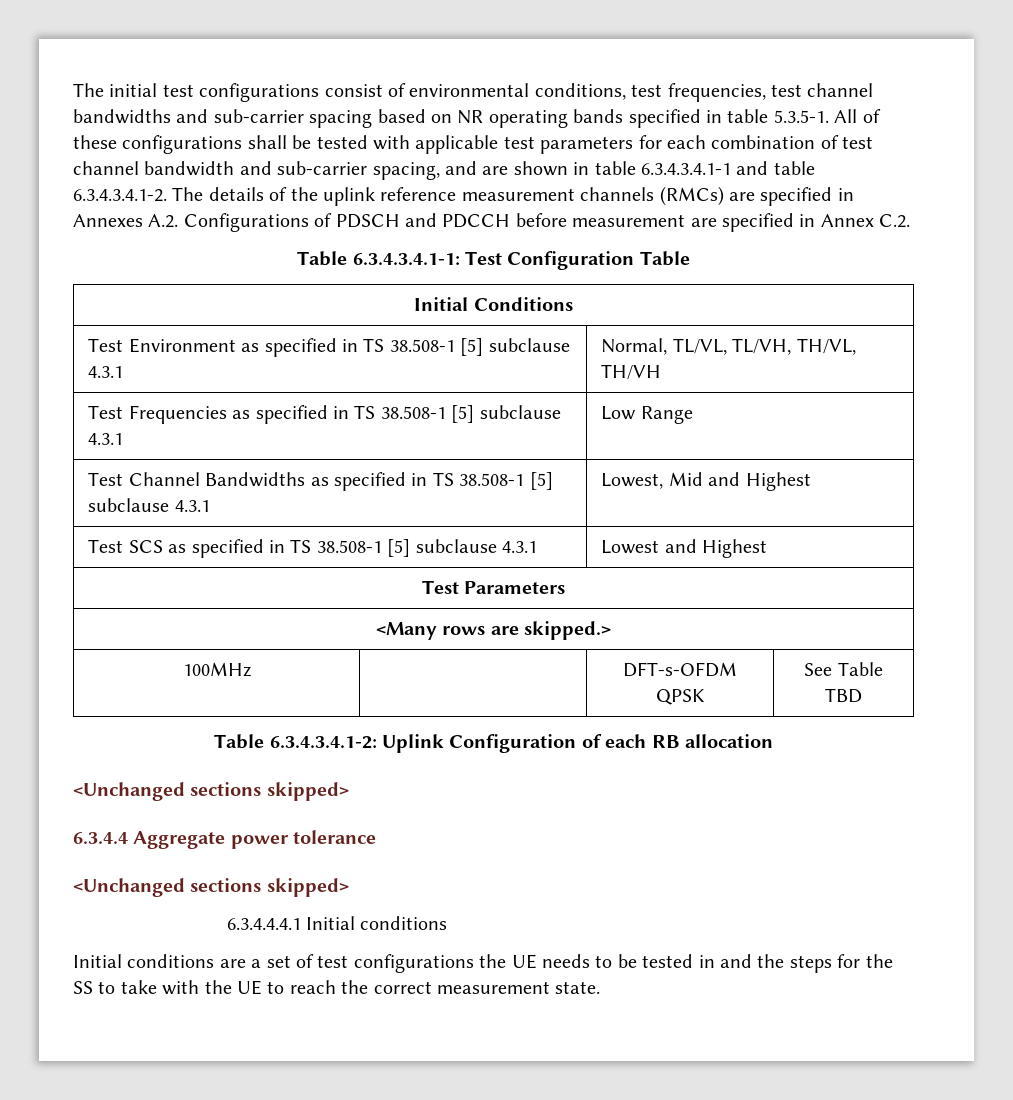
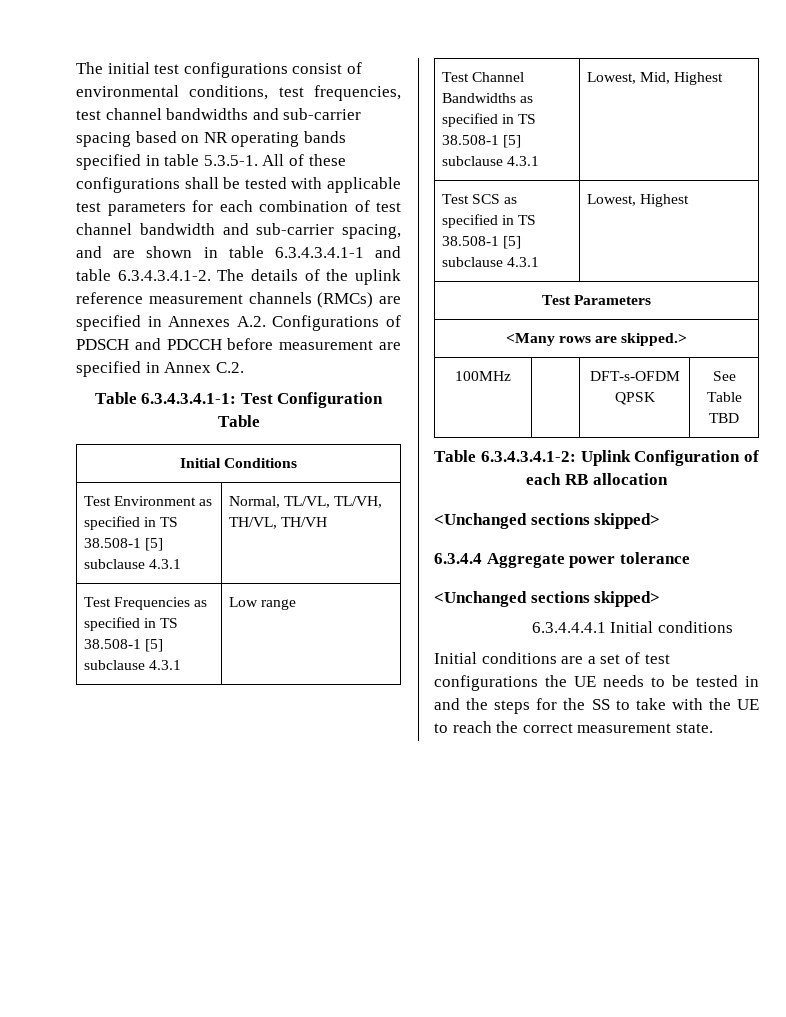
[640,406,693,424] Range -> [261,599,297,610] range
[668,472,741,486] Mid and -> [640,72,671,84] Mid,
[601,539,697,554] Lowest and -> [586,194,636,206] Lowest,

